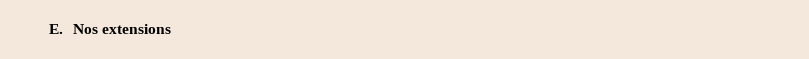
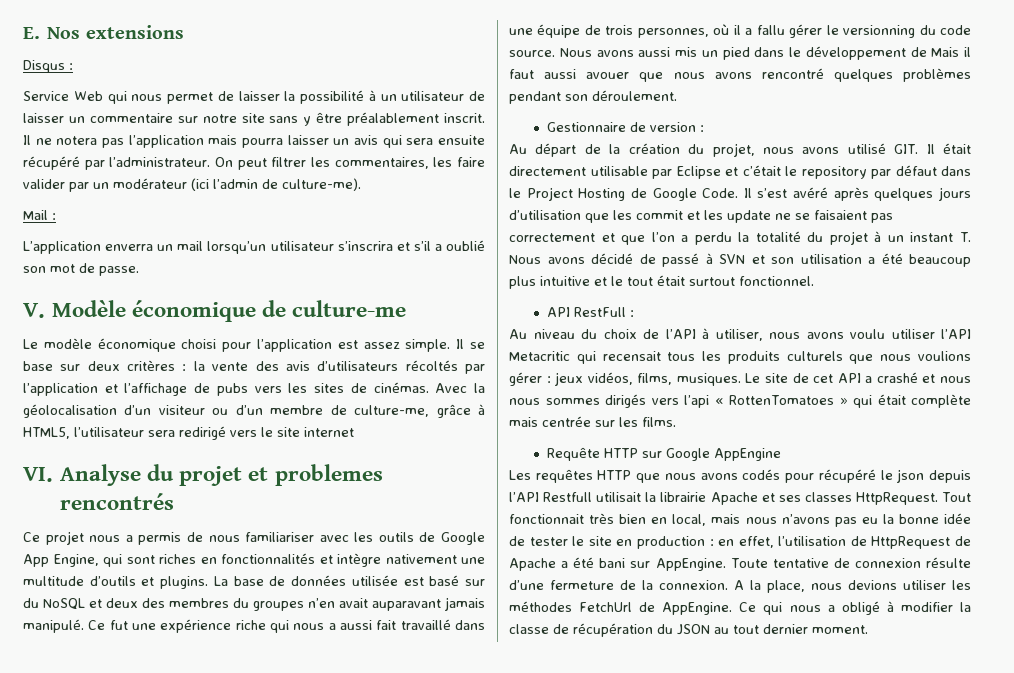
(172, 29) none -> [23,60,73,73] [23,90,485,104] [23,112,485,126] [23,135,486,148] [23,156,485,170] [23,178,361,192] [23,210,56,220] [23,240,486,254] [23,263,139,276] [23,300,407,322] [23,338,486,352] [23,360,486,374] [23,382,486,396] [23,404,486,418] [23,426,354,440] [23,464,383,486] [60,493,175,510] [23,531,485,545] [23,553,485,567] [23,575,486,589] [23,597,485,611] [23,619,485,633] [509,24,971,38] [509,46,971,60] [509,68,971,82] [509,90,677,104] [546,122,704,132] [509,143,971,157] [509,165,971,179] [509,187,971,201] [509,210,893,223] [509,231,972,245] [509,253,971,267] [509,275,814,289] [546,307,634,317] [509,328,971,341] [509,351,971,364] [509,372,971,386] [509,394,971,408] [509,416,676,427] [546,447,781,461] [509,469,972,483] [509,492,972,505] [509,513,971,527] [509,536,971,549] [509,557,971,571] [509,580,971,593] [509,601,971,615] [509,623,868,637] // Disqus : // Service Web qui nous permet de laisser la possibilité à un utilisateur de laisser un commentaire sur notre site sans y être préalablement inscrit. Il ne notera pas l’application mais pourra laisser un avis qui sera ensuite récupéré par l’administrateur. On peut filtrer les commentaires, les faire valider par un modérateur (ici l’admin de culture-me). // Mail : // L’application enverra un mail lorsqu’un utilisateur s’inscrira et s’il a oublié son mot de passe. // V. Modèle économique de culture-me // Le modèle économique choisi pour l’application est assez simple. Il se base sur deux critères : la vente des avis d’utilisateurs récoltés par l’application et l’affichage de pubs vers les sites de cinémas. Avec la géolocalisation d’un visiteur ou d’un membre de culture-me, grâce à HTML5, l’utilisateur sera redirigé vers le site internet // VI. Analyse du projet et problemes rencontrés // Ce projet nous a permis de nous familiariser avec les outils de Google App Engine, qui sont riches en fonctionnalités et intègre nativement une multitude d’outils et plugins. La base de données utilisée est basé sur du NoSQL et deux des membres du groupes n’en avait auparavant jamais manipulé. Ce fut une expérience riche qui nous a aussi fait travaillé dans une équipe de trois personnes, où il a fallu gérer le versionning du code source. Nous avons aussi mis un pied dans le développement de Mais il faut aussi avouer que nous avons rencontré quelques problèmes pendant son déroulement. // Gestionnaire de version : // Au départ de la création du projet, nous avons utilisé GIT. Il était directement utilisable par Eclipse et c’était le repository par défaut dans le Project Hosting de Google Code. Il s’est avéré après quelques jours d’utilisation que les commit et les update ne se faisaient pas correctement et que l’on a perdu la totalité du projet à un instant T. Nous avons décidé de passé à SVN et son utilisation a été beaucoup plus intuitive et le tout était surtout fonctionnel. // API RestFull : // Au niveau du choix de l’API à utiliser, nous avons voulu utiliser l’API Metacritic qui recensait tous les produits culturels que nous voulions gérer : jeux vidéos, films, musiques. Le site de cet API a crashé et nous nous sommes dirigés vers l’api « RottenTomatoes » qui était complète mais centrée sur les films. // Requête HTTP sur Google AppEngine // Les requêtes HTTP que nous avons codés pour récupéré le json depuis l’API Restfull utilisait la librairie Apache et ses classes HttpRequest. Tout fonctionnait très bien en local, mais nous n’avons pas eu la bonne idée de tester le site en production : en effet, l’utilisation de HttpRequest de Apache a été bani sur AppEngine. Toute tentative de connexion résulte d’une fermeture de la connexion. A la place, nous devions utiliser les méthodes FetchUrl de AppEngine. Ce qui nous a obligé à modifier la classe de récupération du JSON au tout dernier moment.

